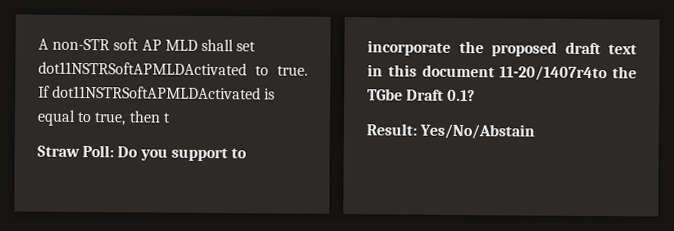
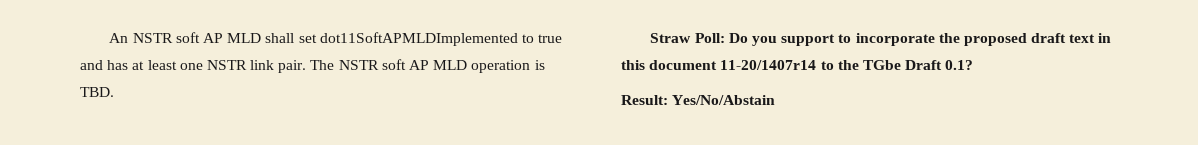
[38,38,111,51] A non-STR -> [109,33,173,43] An NSTR
[38,61,308,76] [38,85,276,100] [37,109,171,126] dot11NSTRSoftAPMLDActivated to true. If dot11NSTRSoftAPMLDActivated is equal to true, then t -> [319,32,563,46] [80,59,545,73] [80,87,114,97] dot11SoftAPMLDImplemented to true and has at least one NSTR link pair. The NSTR soft AP MLD operation is TBD.
[499,65,609,82] 11-20/1407r4to -> [720,60,834,70] 11-20/1407r14 to

